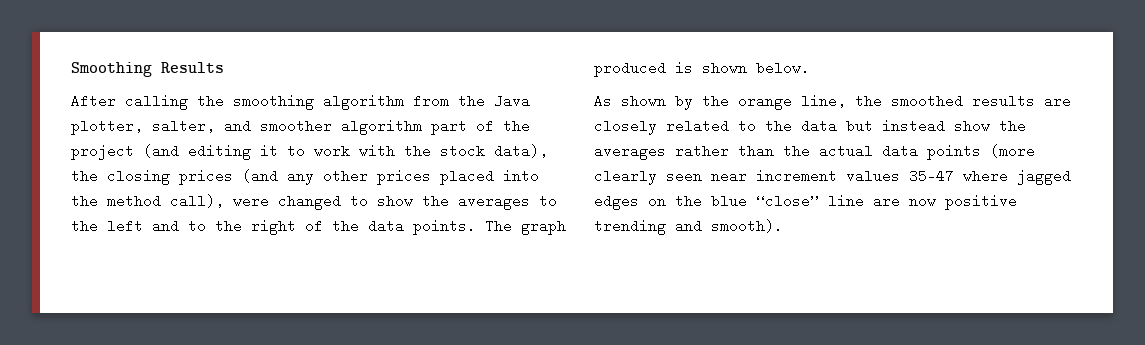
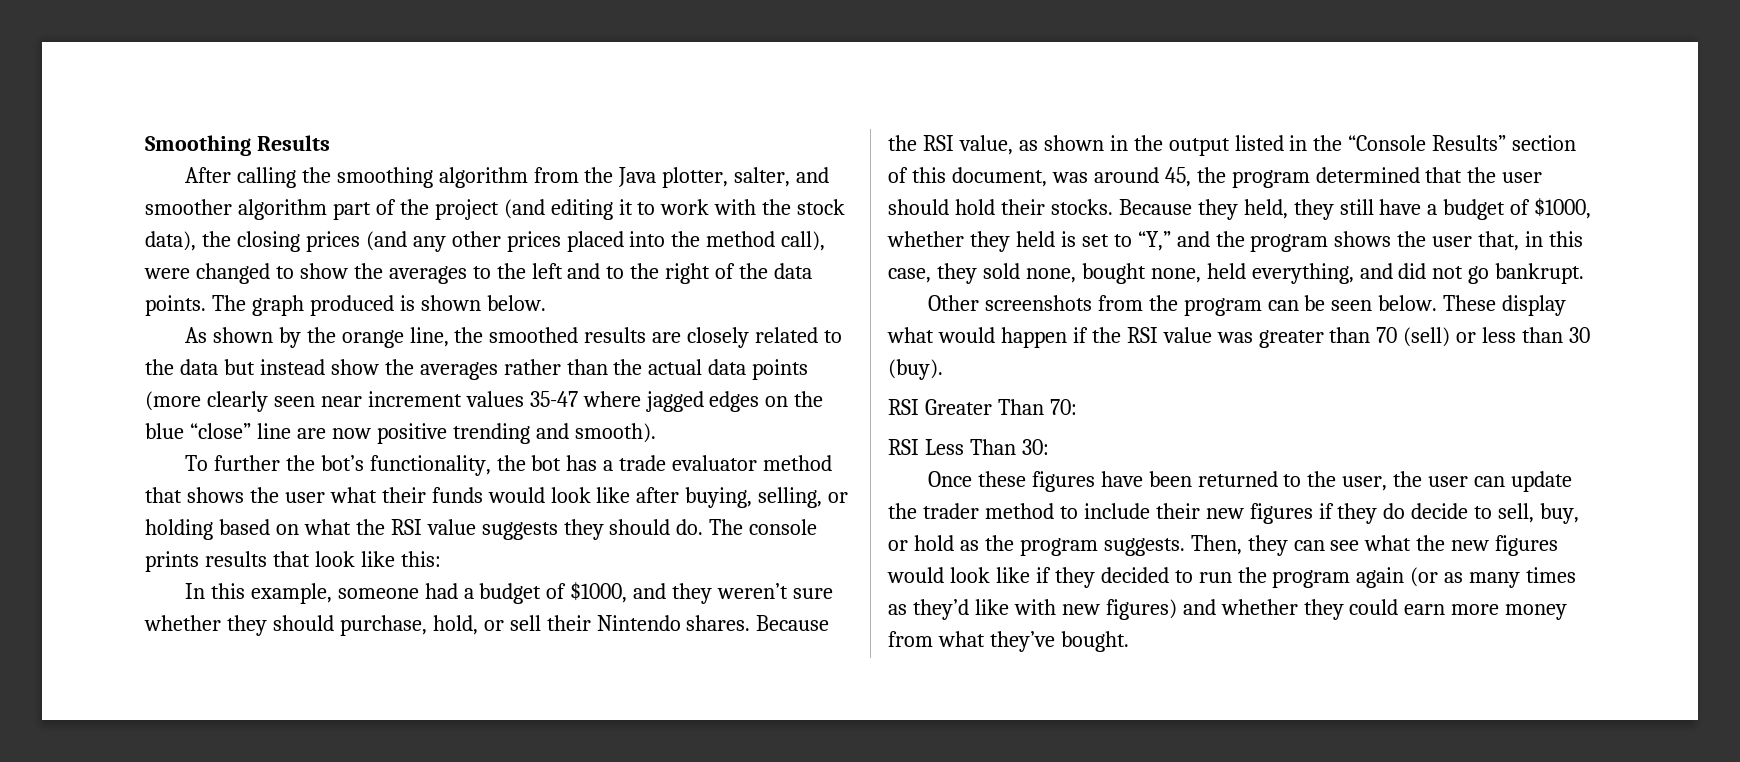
(783, 226) none -> [184,455,833,476] [145,487,849,508] [145,519,818,540] [145,551,441,572] [184,582,834,604] [144,615,830,636] [888,135,1577,156] [888,167,1543,188] [888,198,1592,220] [887,231,1584,252] [888,263,1585,284] [927,295,1567,316] [887,327,1591,348] [888,359,943,380] [888,399,1077,415] [888,439,1049,455] [927,471,1573,492] [888,503,1580,524] [888,535,1559,556] [887,567,1577,588] [888,599,1568,620] [888,631,1129,652] // To further the bot’s functionality, the bot has a trade evaluator method that shows the user what their funds would look like after buying, selling, or holding based on what the RSI value suggests they should do. The console prints results that look like this: // In this example, someone had a budget of $1000, and they weren’t sure whether they should purchase, hold, or sell their Nintendo shares. Because the RSI value, as shown in the output listed in the “Console Results” section of this document, was around 45, the program determined that the user should hold their stocks. Because they held, they still have a budget of $1000, whether they held is set to “Y,” and the program shows the user that, in this case, they sold none, bought none, held everything, and did not go bankrupt. // Other screenshots from the program can be seen below. These display what would happen if the RSI value was greater than 70 (sell) or less than 30 (buy). // RSI Greater Than 70: // RSI Less Than 30: // Once these figures have been returned to the user, the user can update the trader method to include their new figures if they do decide to sell, buy, or hold as the program suggests. Then, they can see what the new figures would look like if they decided to run the program again (or as many times as they’d like with new figures) and whether they could earn more money from what they’ve bought.

